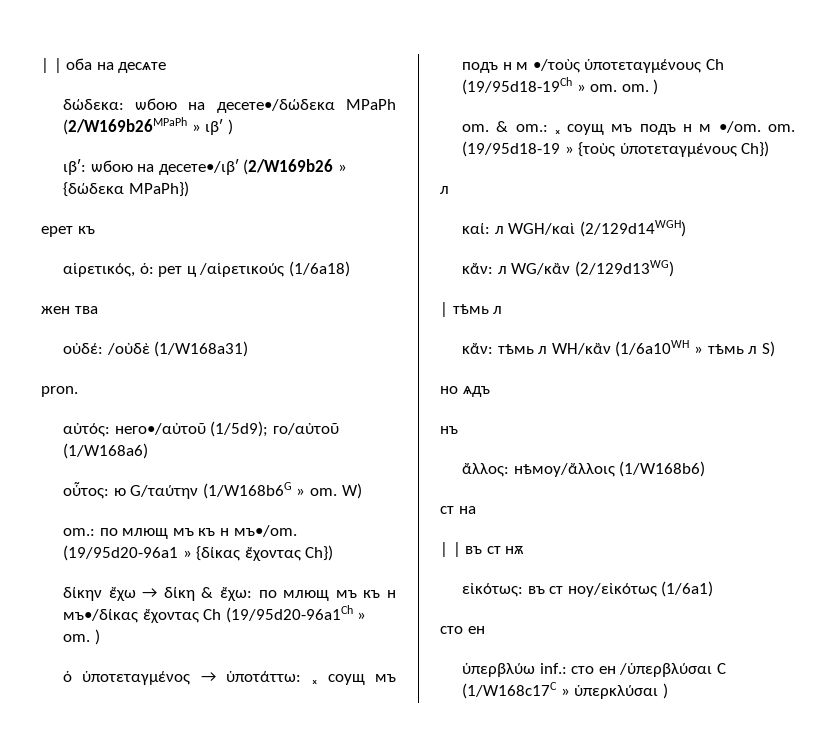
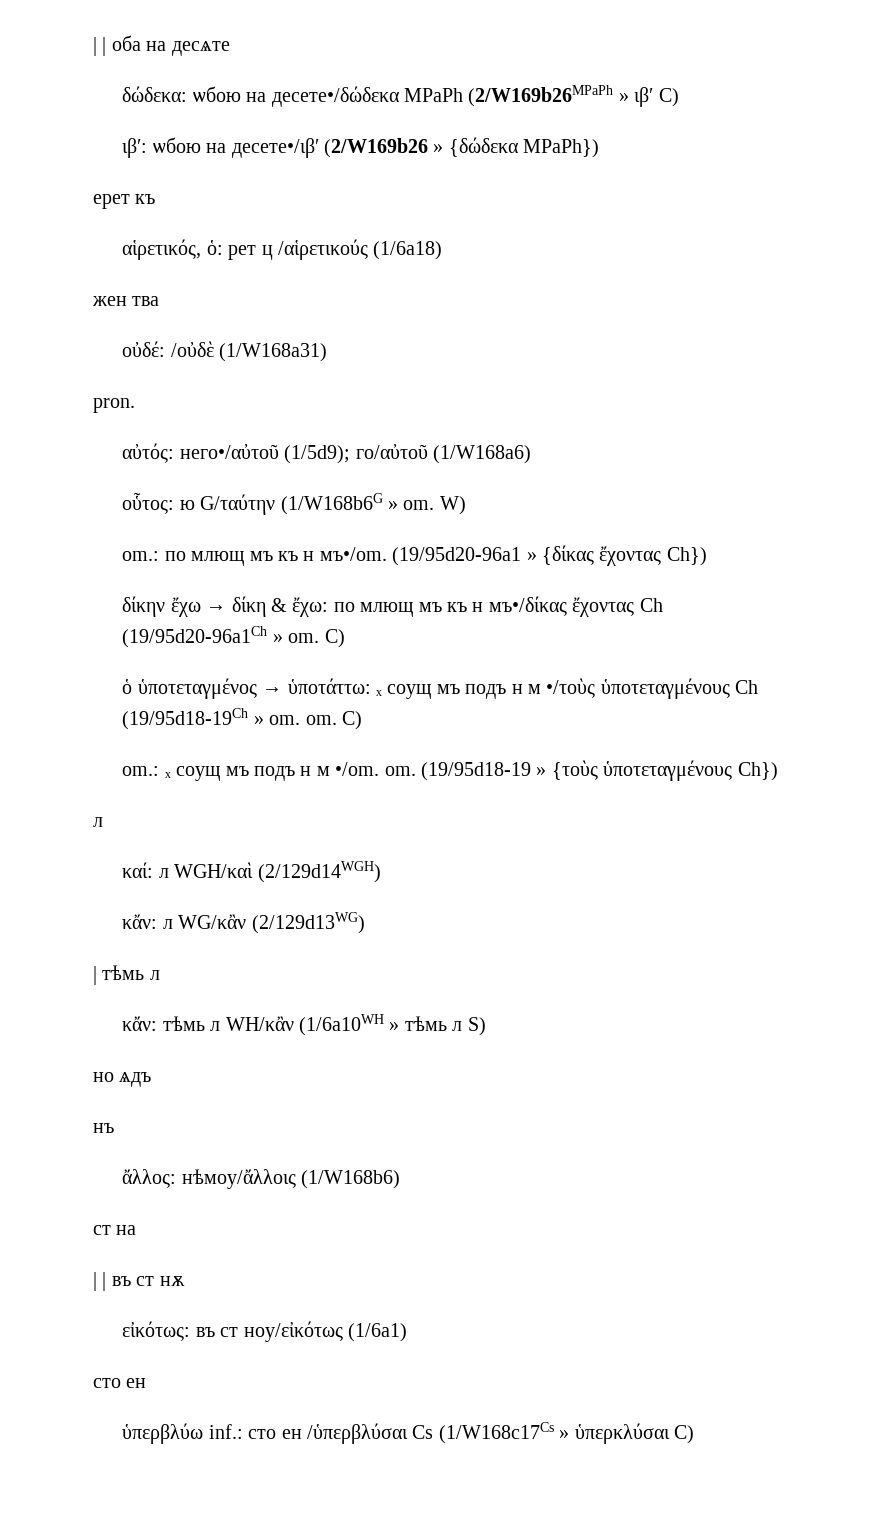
[227,119,233,135] ) -> [658,88,679,107] C)
[94,629,100,645] ) -> [324,629,345,648] C)
[653,79,659,95] [461,121,509,132] ) // om. & -> [341,711,362,730] C) //
[716,663,726,674] [461,682,557,699] C (1/W168c17C -> [412,1422,554,1444] Cs (1/W168c17Cs
[662,683,668,699] ) -> [673,1425,694,1444] C)

